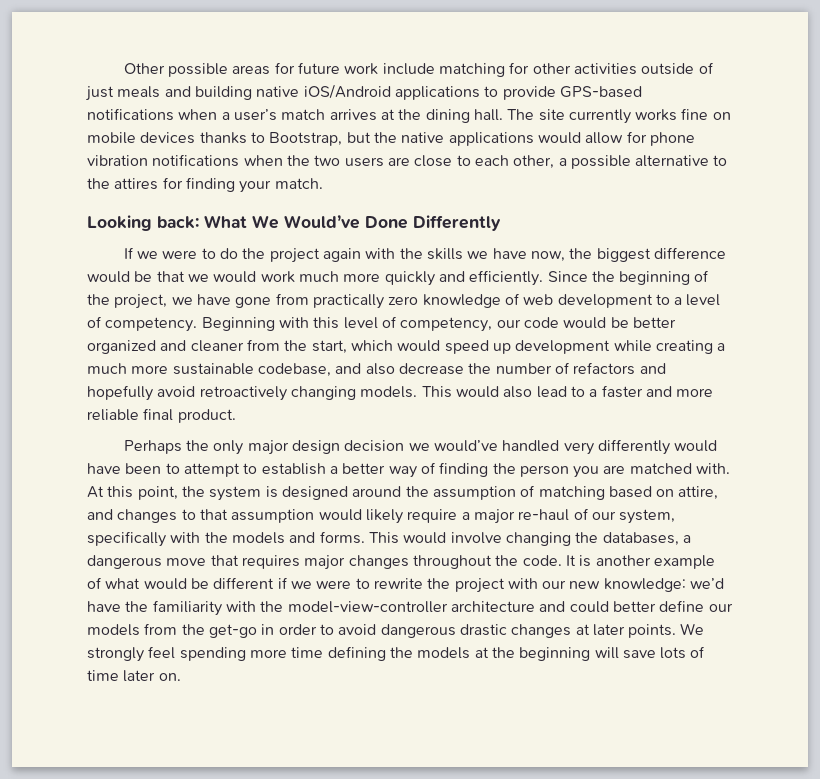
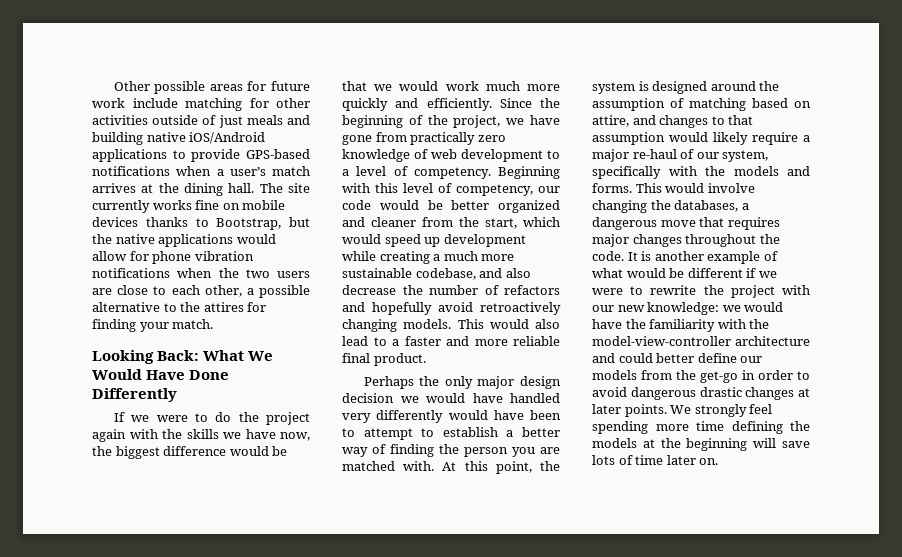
[157,216,199,229] back: -> [157,350,200,361] Back:
[284,215,360,229] Would’ve -> [92,369,186,380] Would Have
[434,440,499,452] would’ve -> [426,393,503,403] would have
[690,578,725,589] we’d -> [722,302,784,312] we would

